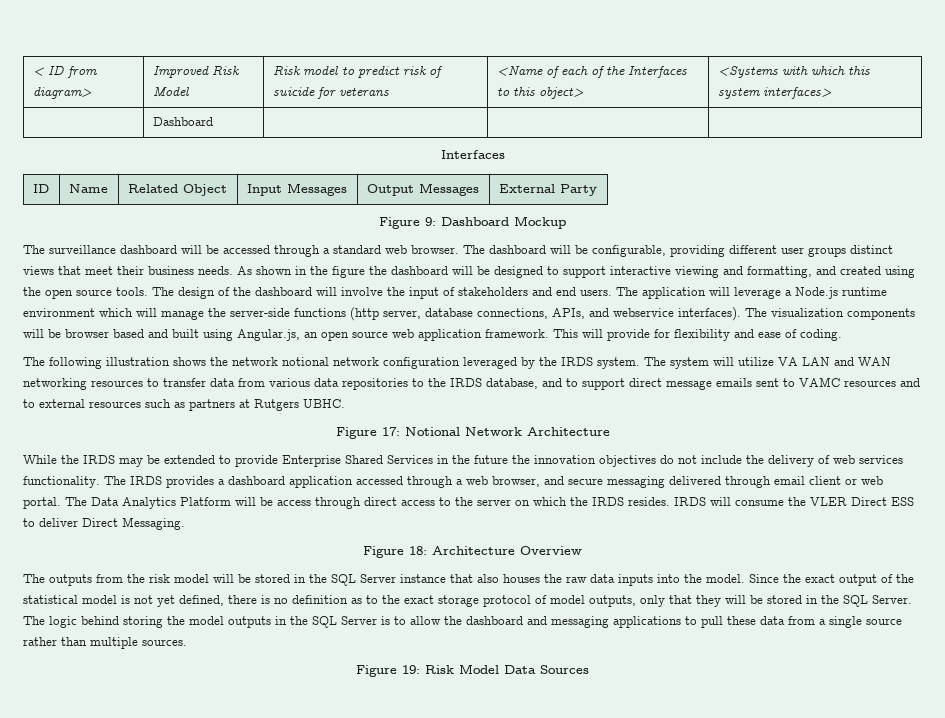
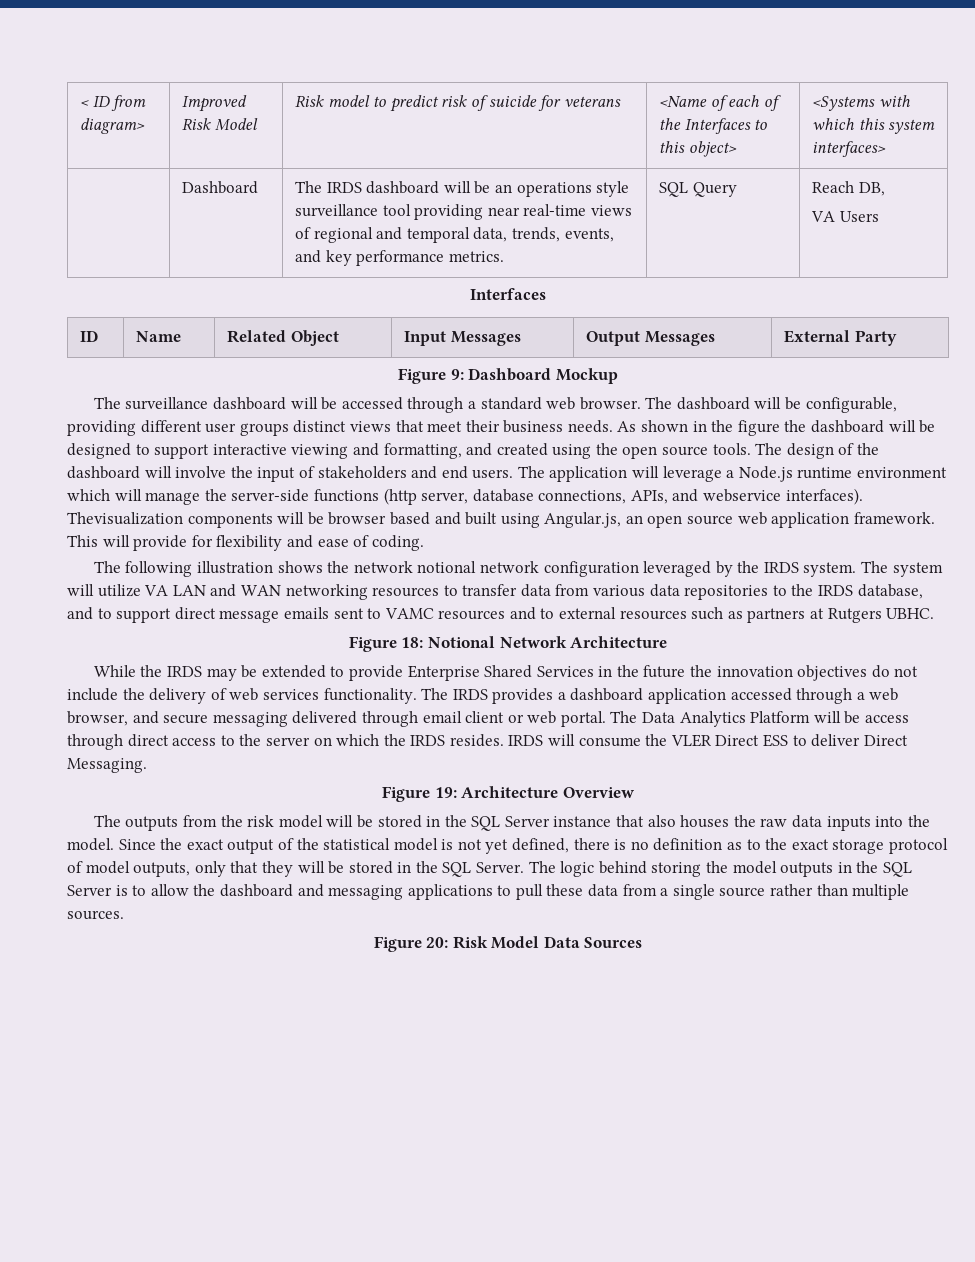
(213, 121) | | -> [295,181,630,197] [295,204,633,220] [295,227,614,243] [295,250,504,266] [659,182,737,197] [812,181,885,196] [811,211,879,222] The IRDS dashboard will be an operations style surveillance tool providing near real-time views of regional and temporal data, trends, events, and key performance metrics. | SQL Query | Reach DB, // VA Users
[745,308,844,317] The visualization -> [67,512,183,525] Thevisualization
[381,427,400,436] 17: -> [401,637,424,648] 18:
[409,546,427,555] 18: -> [434,787,457,798] 19:
[402,665,420,674] 19: -> [426,937,449,948] 20:

